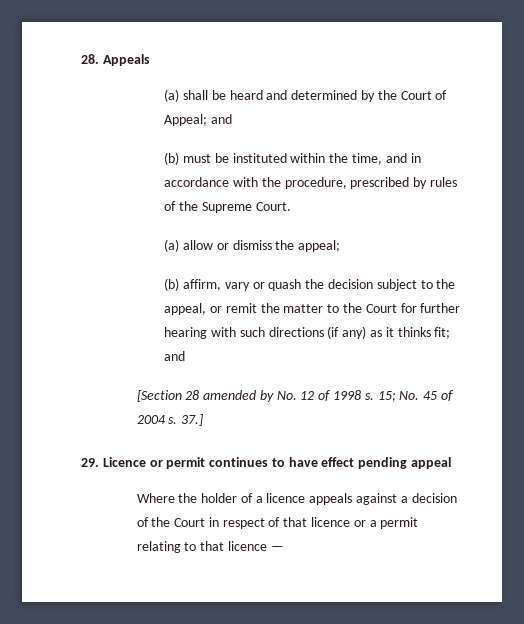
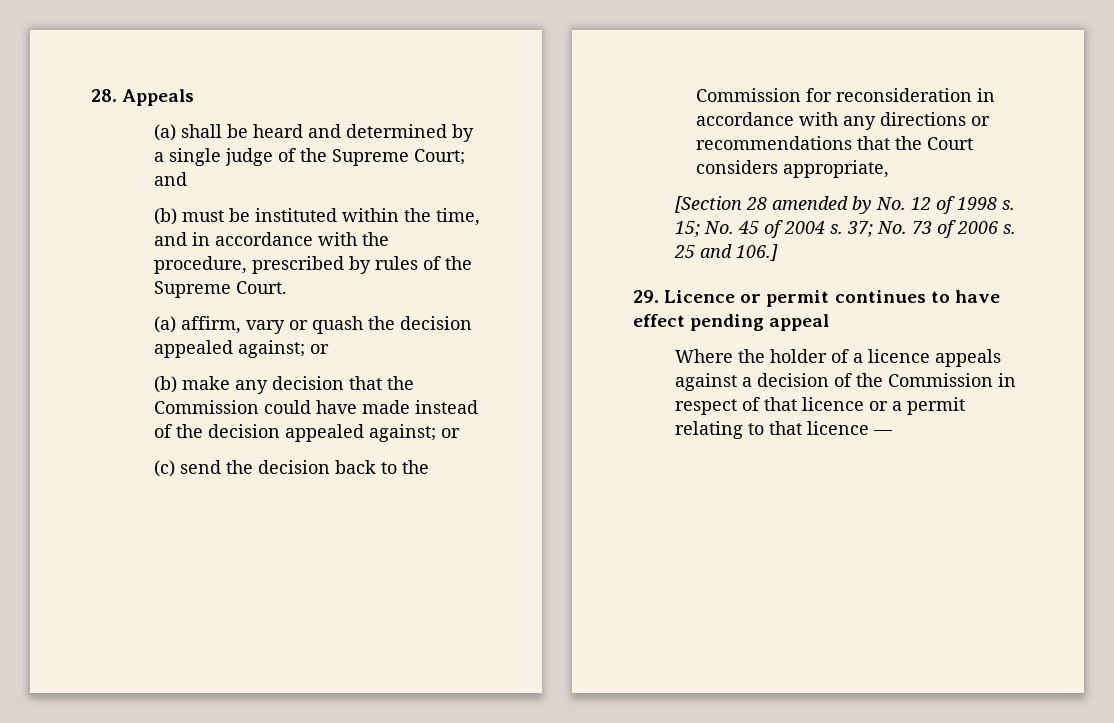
[377,90,448,100] [164,114,208,126] the Court of Appeal; -> [153,148,465,166] a single judge of the Supreme Court;
[183,240,341,252] [164,278,180,291] allow or dismiss the appeal; // (b) -> (176, 324) none
[376,279,456,291] [164,303,461,315] [164,326,451,339] [164,351,186,361] subject to the appeal, or remit the matter to the Court for further hearing with such directions (if any) as it thinks fit; and -> [153,340,329,358] [153,376,414,394] [153,400,478,414] [153,424,460,442] [153,460,429,477] [695,88,995,102] [695,112,990,130] [695,136,973,150] [695,160,889,178] appealed against; or // (b) make any decision that the Commission could have made instead of the decision appealed against; or // (c) send the decision back to the Commission for reconsideration in accordance with any directions or recommendations that the Court considers appropriate,
[181,414,204,426] 37.] -> [846,220,1016,238] [673,244,778,261] 37; No. 73 of 2006 s. 25 and 106.]
[174,518,206,527] Court -> [887,373,993,387] Commission

